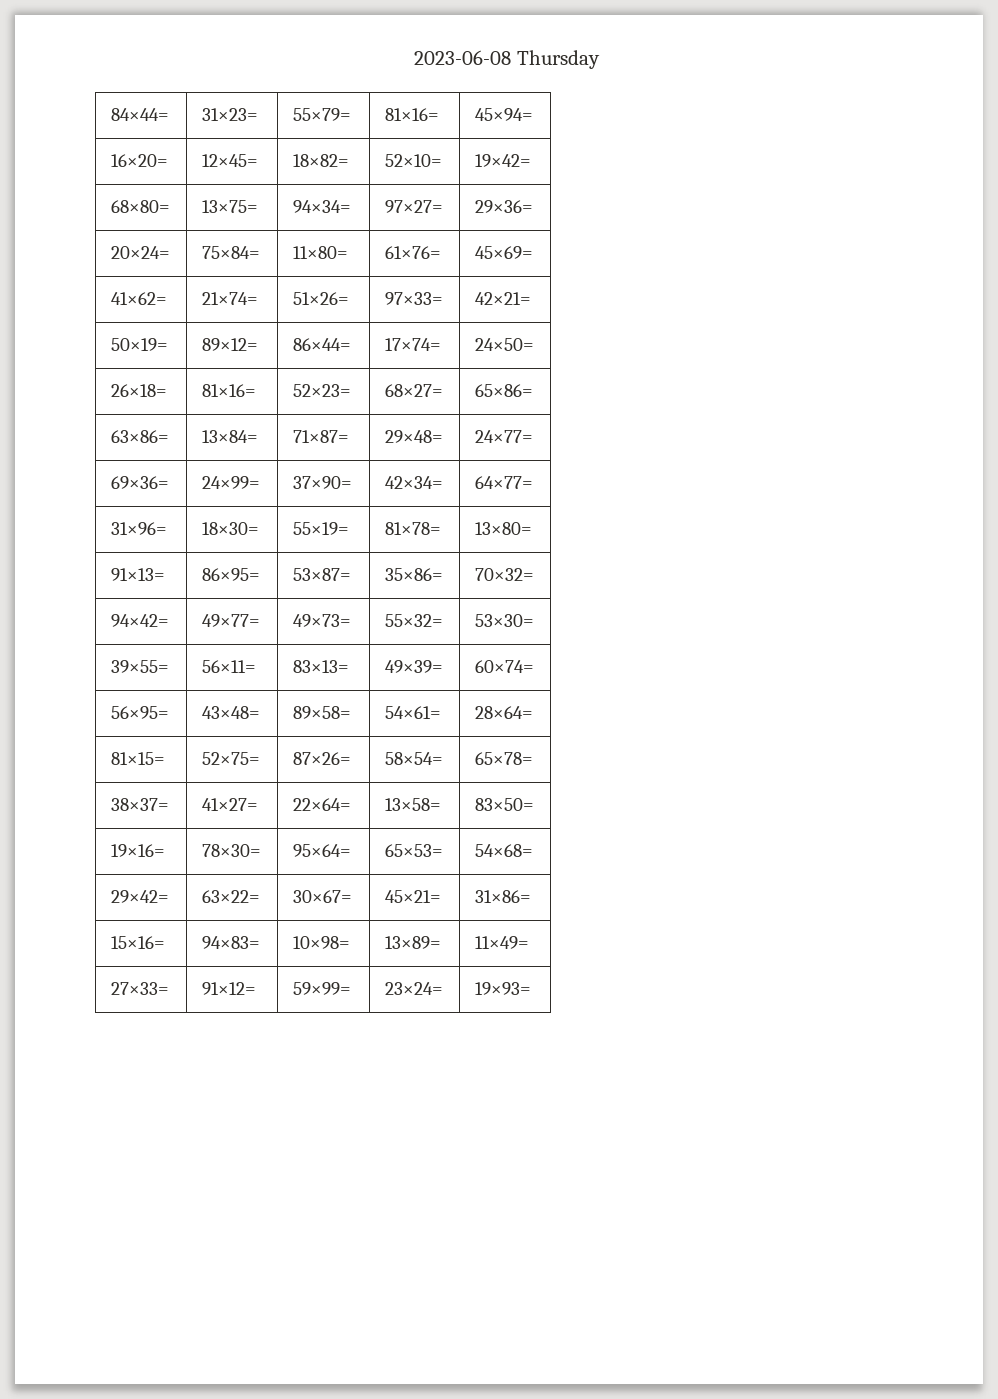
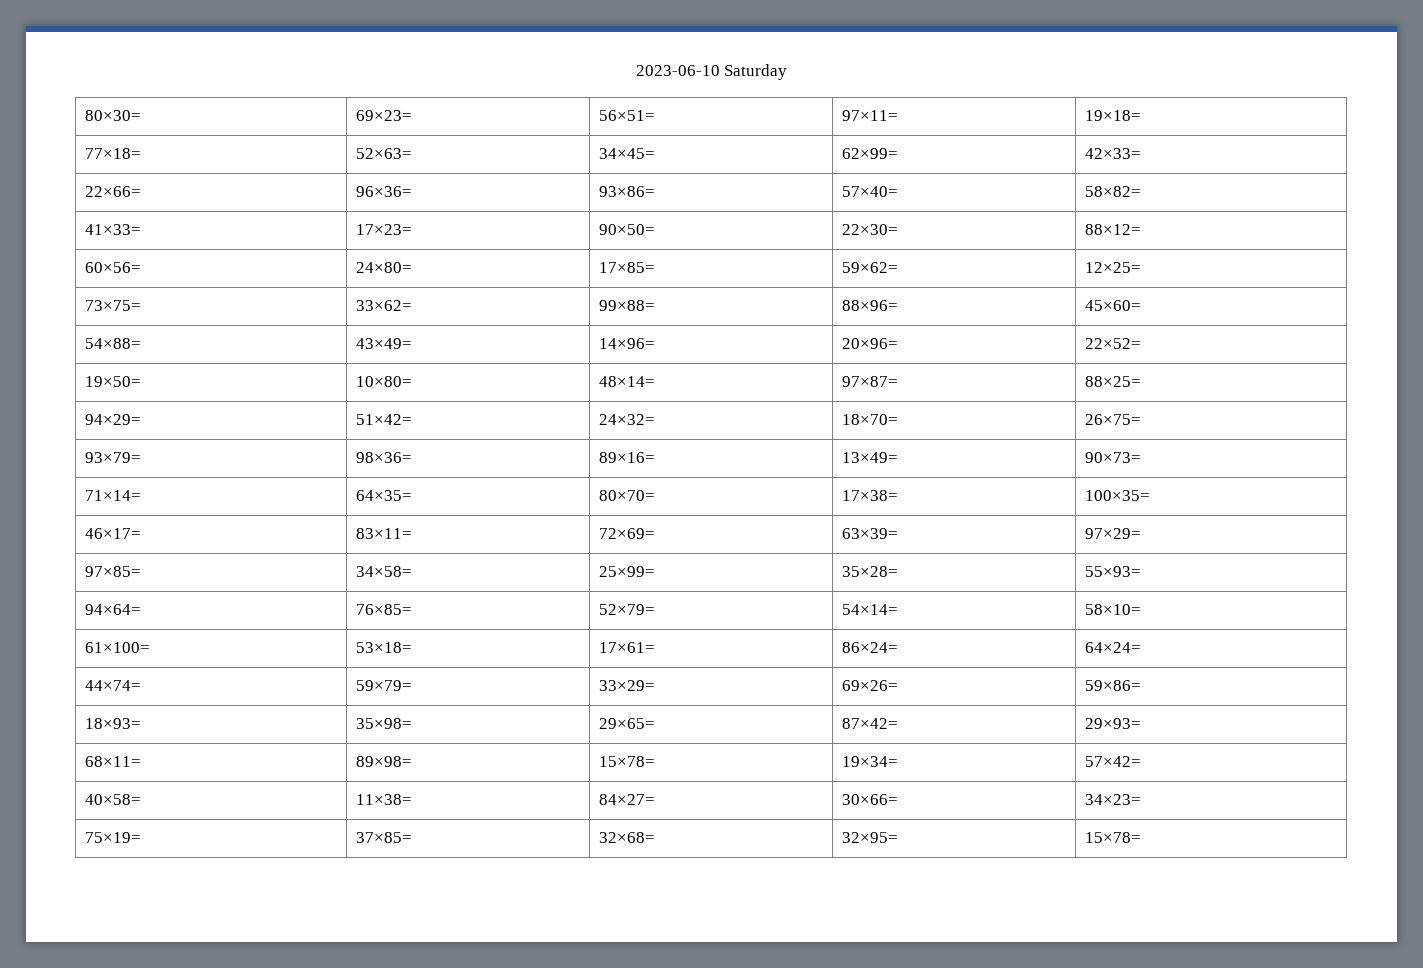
[414,50,600,69] [110,108,169,121] [201,108,258,121] [292,108,351,121] [384,108,439,121] [474,108,533,121] [110,154,168,167] [201,154,258,167] [292,154,349,167] [384,154,442,167] [474,154,531,167] [110,200,170,213] [201,200,258,213] [292,200,351,213] [384,200,443,213] [474,200,533,213] [110,246,170,259] [201,246,260,259] [292,246,348,259] [384,246,441,259] [474,246,533,259] [110,292,167,305] [201,292,258,305] [292,292,349,305] [384,292,443,305] [474,292,531,305] [110,338,168,351] [201,338,258,351] [292,338,351,351] [384,338,441,351] [474,338,534,351] [110,384,167,397] [201,384,256,397] [292,384,351,397] [384,384,443,397] [474,384,533,397] [110,430,169,443] [201,430,258,443] [292,430,349,443] [384,430,443,443] [474,430,533,443] [110,476,169,489] [201,476,260,489] [292,476,352,489] [384,476,443,489] [474,476,533,489] [110,522,167,535] [201,522,259,535] [292,522,349,535] [384,522,441,535] [474,522,532,535] [110,568,165,581] [201,568,260,581] [292,568,351,581] [384,568,443,581] [474,568,534,581] [110,614,169,627] [201,614,260,627] [292,614,351,627] [384,614,443,627] [474,614,534,627] [110,660,169,673] [201,660,256,673] [292,660,349,673] [384,660,443,673] [474,660,534,673] [110,706,169,719] [201,706,260,719] [292,706,351,719] [384,706,441,719] [474,706,533,719] [110,752,165,765] [201,752,260,765] [292,752,351,765] [384,752,443,765] [474,752,533,765] [110,798,169,811] [201,798,258,811] [292,798,351,811] [384,798,441,811] [474,798,534,811] [110,844,165,857] [201,844,261,857] [292,844,351,857] [384,844,443,857] [474,844,533,857] [110,890,169,903] [201,890,260,903] [292,890,352,903] [384,890,441,903] [474,890,531,903] [110,936,165,949] [201,936,260,949] [292,936,350,949] [384,936,441,949] [474,936,529,949] [110,982,169,995] [201,982,256,995] [292,982,351,995] [384,982,443,995] [474,982,531,995] 2023-06-08 Thursday // 84×44= | 31×23= | 55×79= | 81×16= | 45×94= // 16×20= | 12×45= | 18×82= | 52×10= | 19×42= // 68×80= | 13×75= | 94×34= | 97×27= | 29×36= // 20×24= | 75×84= | 11×80= | 61×76= | 45×69= // 41×62= | 21×74= | 51×26= | 97×33= | 42×21= // 50×19= | 89×12= | 86×44= | 17×74= | 24×50= // 26×18= | 81×16= | 52×23= | 68×27= | 65×86= // 63×86= | 13×84= | 71×87= | 29×48= | 24×77= // 69×36= | 24×99= | 37×90= | 42×34= | 64×77= // 31×96= | 18×30= | 55×19= | 81×78= | 13×80= // 91×13= | 86×95= | 53×87= | 35×86= | 70×32= // 94×42= | 49×77= | 49×73= | 55×32= | 53×30= // 39×55= | 56×11= | 83×13= | 49×39= | 60×74= // 56×95= | 43×48= | 89×58= | 54×61= | 28×64= // 81×15= | 52×75= | 87×26= | 58×54= | 65×78= // 38×37= | 41×27= | 22×64= | 13×58= | 83×50= // 19×16= | 78×30= | 95×64= | 65×53= | 54×68= // 29×42= | 63×22= | 30×67= | 45×21= | 31×86= // 15×16= | 94×83= | 10×98= | 13×89= | 11×49= // 27×33= | 91×12= | 59×99= | 23×24= | 19×93= -> [635,64,788,80] [85,110,142,121] [356,110,413,121] [599,110,656,121] [842,110,899,121] [1085,110,1142,121] [85,148,142,159] [356,148,413,159] [599,148,656,159] [842,148,899,159] [1085,148,1142,159] [85,186,142,197] [356,186,413,197] [599,186,656,197] [842,186,899,197] [1085,186,1142,197] [85,224,142,235] [356,224,413,235] [599,224,656,235] [842,224,899,235] [1085,224,1142,235] [85,262,142,273] [356,262,413,273] [599,262,656,273] [842,262,899,273] [1085,262,1142,273] [85,300,142,311] [356,300,413,311] [599,300,656,311] [842,300,899,311] [1085,300,1142,311] [85,338,142,349] [356,338,413,349] [599,338,656,349] [842,338,899,349] [1085,338,1142,349] [85,376,142,387] [356,376,413,387] [599,376,656,387] [842,376,899,387] [1085,376,1142,387] [85,414,142,425] [356,414,413,425] [599,414,656,425] [842,414,899,425] [1085,414,1142,425] [85,452,142,463] [356,452,413,463] [599,452,656,463] [842,452,899,463] [1085,452,1142,463] [85,490,142,501] [356,490,413,501] [599,490,656,501] [842,490,899,501] [1085,490,1151,501] [85,528,142,539] [356,528,413,539] [599,528,656,539] [842,528,899,539] [1085,528,1142,539] [85,566,142,577] [356,566,413,577] [599,566,656,577] [842,566,899,577] [1085,566,1142,577] [85,604,142,615] [356,604,413,615] [599,604,656,615] [842,604,899,615] [1085,604,1142,615] [85,642,151,653] [356,642,413,653] [599,642,656,653] [842,642,899,653] [1085,642,1142,653] [85,680,142,691] [356,680,413,691] [599,680,656,691] [842,680,899,691] [1085,680,1142,691] [85,718,142,729] [356,718,413,729] [599,718,656,729] [842,718,899,729] [1085,718,1142,729] [85,756,142,767] [356,756,413,767] [599,756,656,767] [842,756,899,767] [1085,756,1142,767] [85,794,142,805] [356,794,413,805] [599,794,656,805] [842,794,899,805] [1085,794,1142,805] [85,832,142,843] [356,832,413,843] [599,832,656,843] [842,832,899,843] [1085,832,1142,843] 2023-06-10 Saturday // 80×30= | 69×23= | 56×51= | 97×11= | 19×18= // 77×18= | 52×63= | 34×45= | 62×99= | 42×33= // 22×66= | 96×36= | 93×86= | 57×40= | 58×82= // 41×33= | 17×23= | 90×50= | 22×30= | 88×12= // 60×56= | 24×80= | 17×85= | 59×62= | 12×25= // 73×75= | 33×62= | 99×88= | 88×96= | 45×60= // 54×88= | 43×49= | 14×96= | 20×96= | 22×52= // 19×50= | 10×80= | 48×14= | 97×87= | 88×25= // 94×29= | 51×42= | 24×32= | 18×70= | 26×75= // 93×79= | 98×36= | 89×16= | 13×49= | 90×73= // 71×14= | 64×35= | 80×70= | 17×38= | 100×35= // 46×17= | 83×11= | 72×69= | 63×39= | 97×29= // 97×85= | 34×58= | 25×99= | 35×28= | 55×93= // 94×64= | 76×85= | 52×79= | 54×14= | 58×10= // 61×100= | 53×18= | 17×61= | 86×24= | 64×24= // 44×74= | 59×79= | 33×29= | 69×26= | 59×86= // 18×93= | 35×98= | 29×65= | 87×42= | 29×93= // 68×11= | 89×98= | 15×78= | 19×34= | 57×42= // 40×58= | 11×38= | 84×27= | 30×66= | 34×23= // 75×19= | 37×85= | 32×68= | 32×95= | 15×78=

